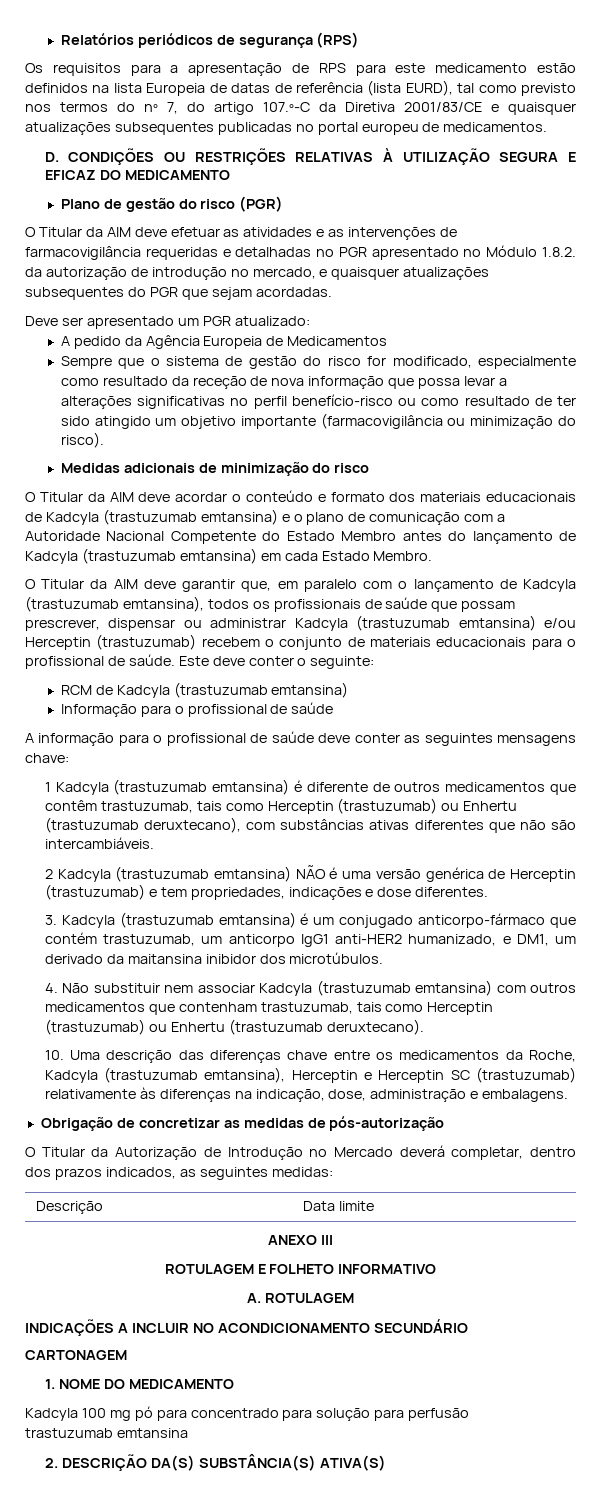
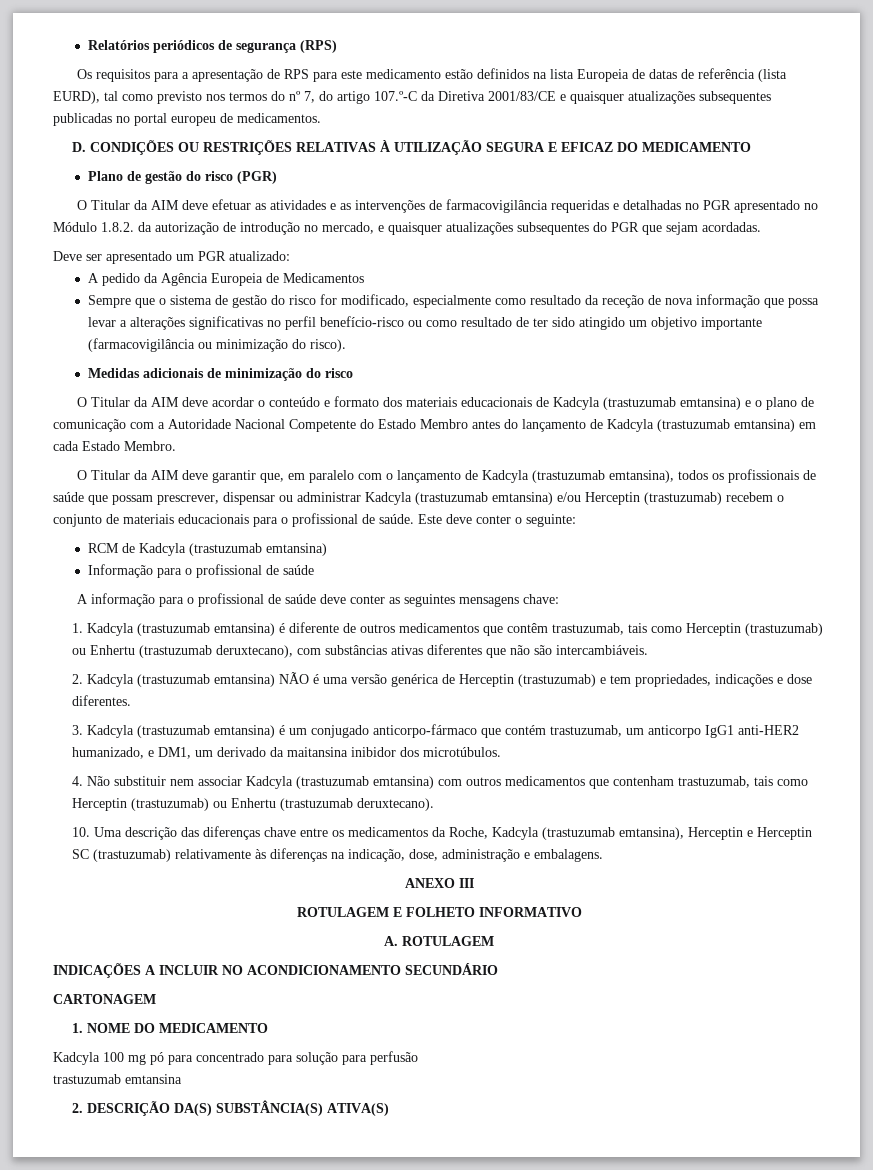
[44,782,51,792] 1 -> [72,623,84,633] 1.
[44,869,53,879] 2 -> [72,674,84,684] 2.
[40,1116,445,1131] [25,1145,576,1160] [25,1167,333,1180] [36,1201,104,1214] [303,1201,375,1211] // Obrigação de concretizar as medidas de pós-autorização // O Titular da Autorização de Introdução no Mercado deverá completar, dentro dos prazos indicados, as seguintes medidas: // Descrição | Data limite -> (604, 855) none

